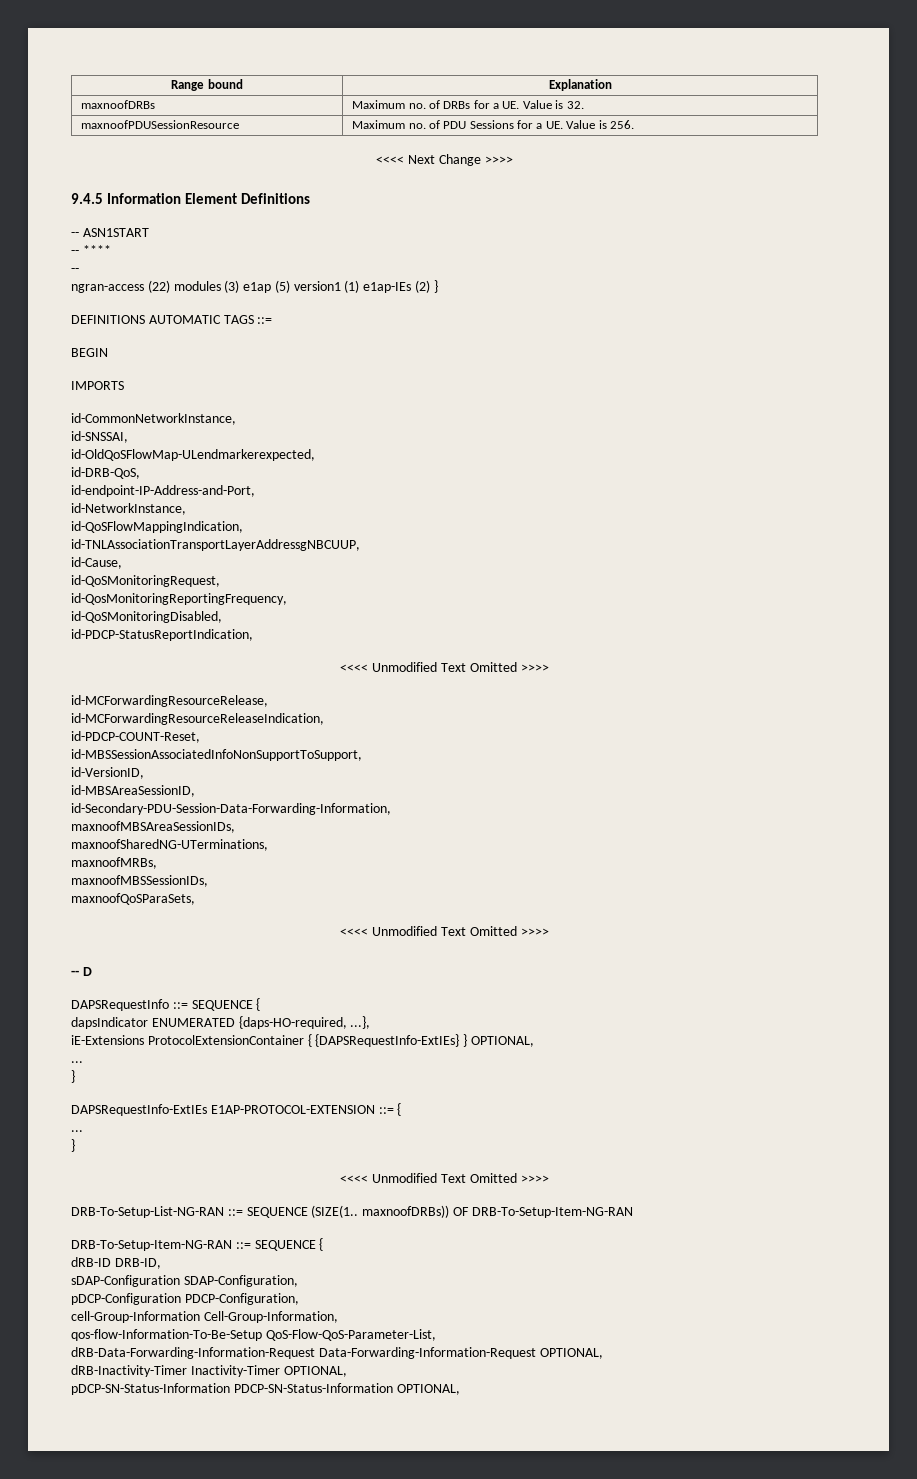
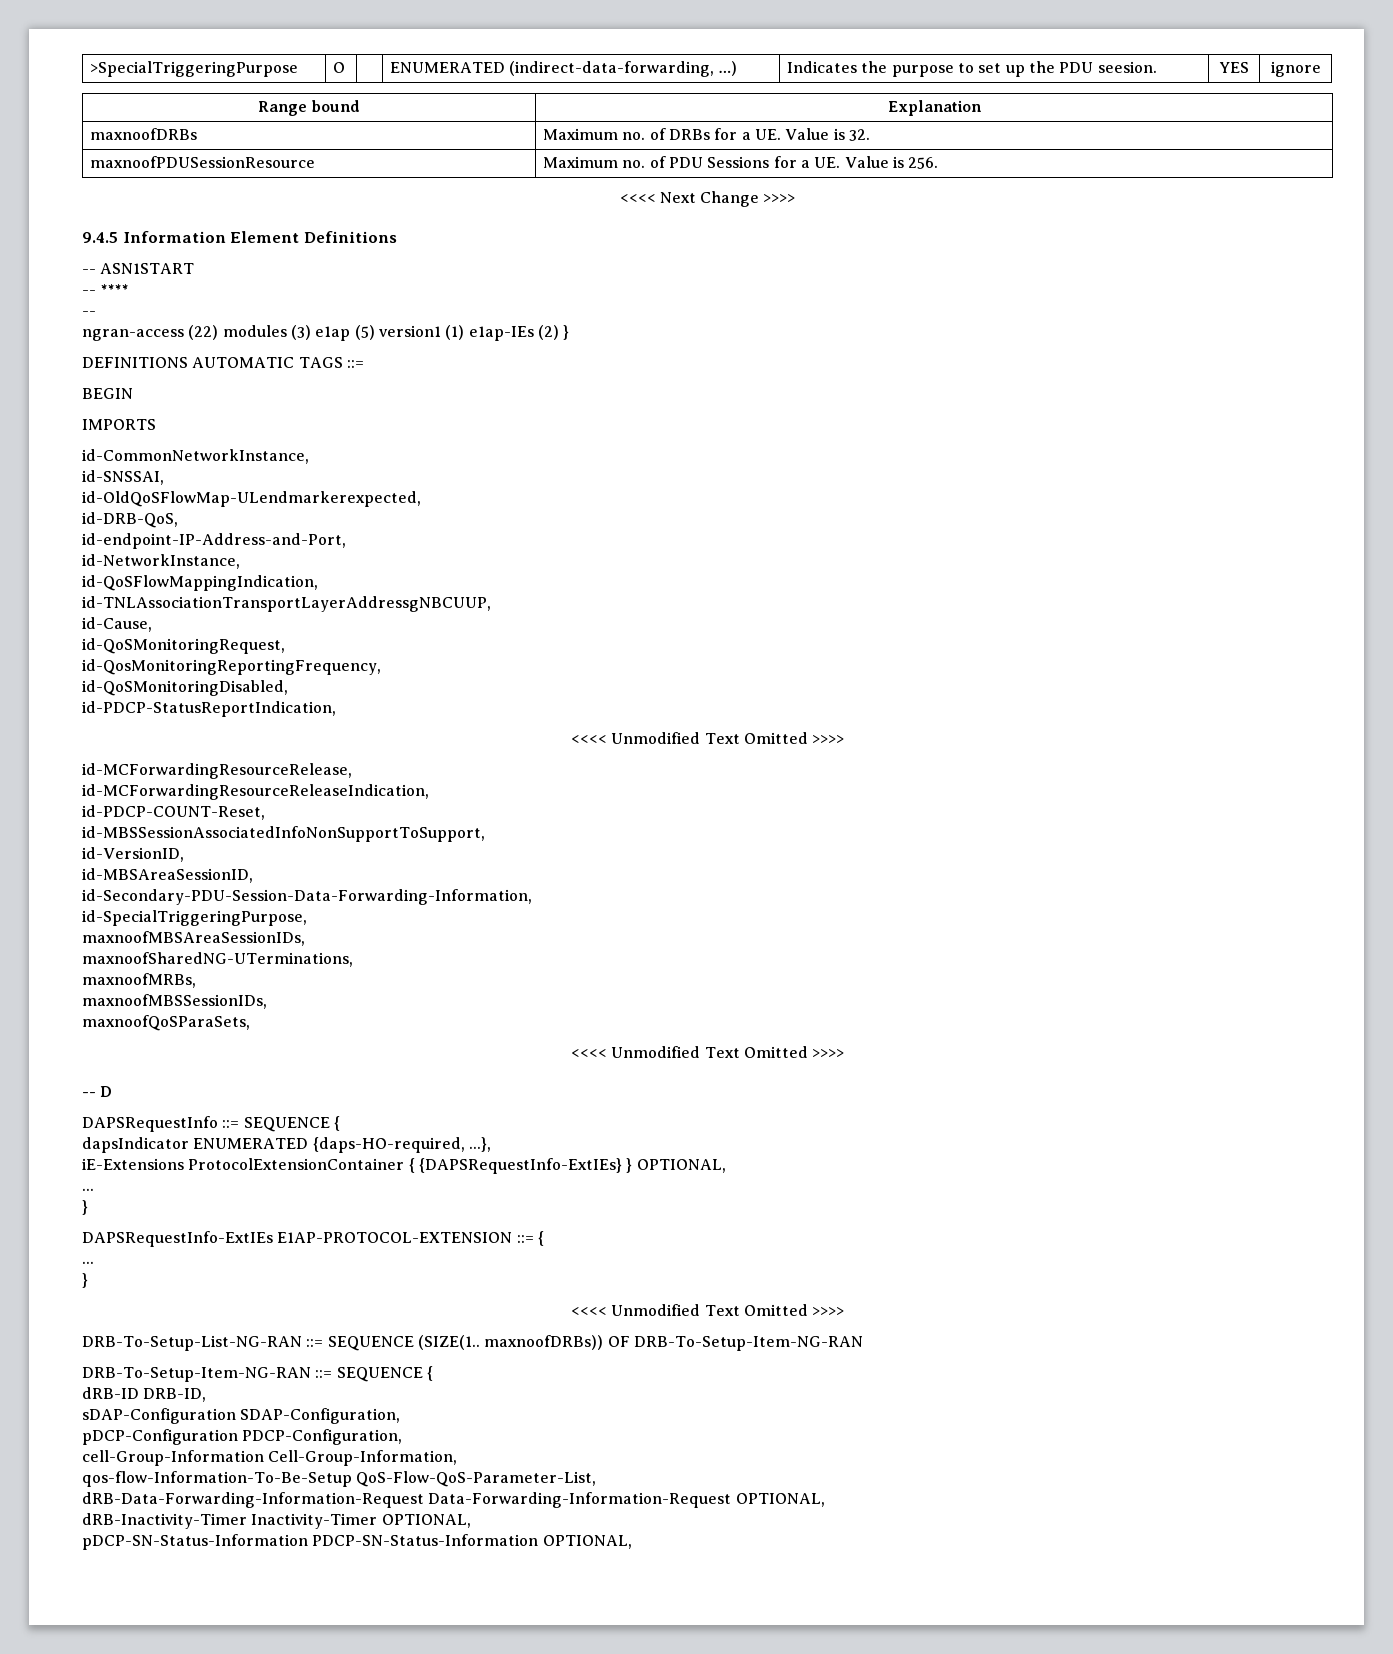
(171, 85) none -> [89,61,298,77] [332,62,345,73] [389,61,737,77] [786,61,1157,77] [1219,62,1249,73] [1270,61,1321,77] >SpecialTriggeringPurpose | O | | ENUMERATED (indirect-data-forwarding, …) | Indicates the purpose to set up the PDU seesion. | YES | ignore //
(391, 809) none -> [82,910,307,926] // id-SpecialTriggeringPurpose,

